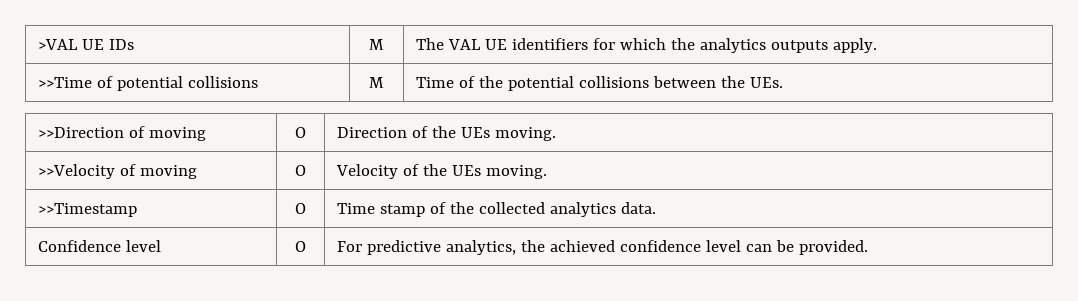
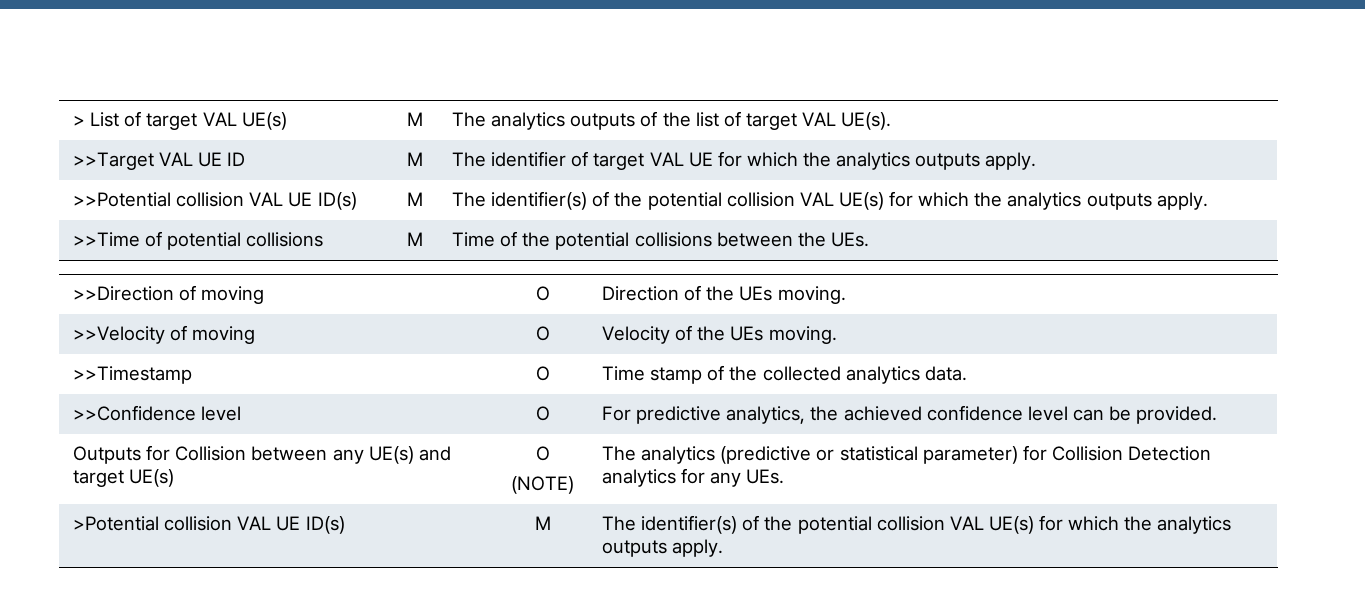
[37,39,134,50] [369,39,384,50] [415,38,588,50] >VAL UE IDs | M | The VAL UE identifiers -> [73,111,287,130] [407,112,423,126] [452,111,892,130] [73,152,246,170] [407,152,423,166] [452,151,1037,170] [73,192,357,210] [407,192,423,206] [452,191,884,210] > List of target VAL UE(s) | M | The analytics outputs of the list of target VAL UE(s). // >>Target VAL UE ID | M | The identifier of target VAL UE for which the analytics outputs apply. // >>Potential collision VAL UE ID(s) | M | The identifier(s) of the potential collision VAL UE(s)
[37,240,121,252] Confidence -> [73,405,197,421] >>Confidence
(868, 247) none -> [73,445,451,464] [73,469,175,487] [535,446,550,461] [511,476,574,494] [602,445,1212,464] [602,468,785,487] [73,516,345,534] [534,516,551,530] [602,515,1232,534] [602,539,724,557] // Outputs for Collision between any UE(s) and target UE(s) | O // (NOTE) | The analytics (predictive or statistical parameter) for Collision Detection analytics for any UEs. // >Potential collision VAL UE ID(s) | M | The identifier(s) of the potential collision VAL UE(s) for which the analytics outputs apply.

